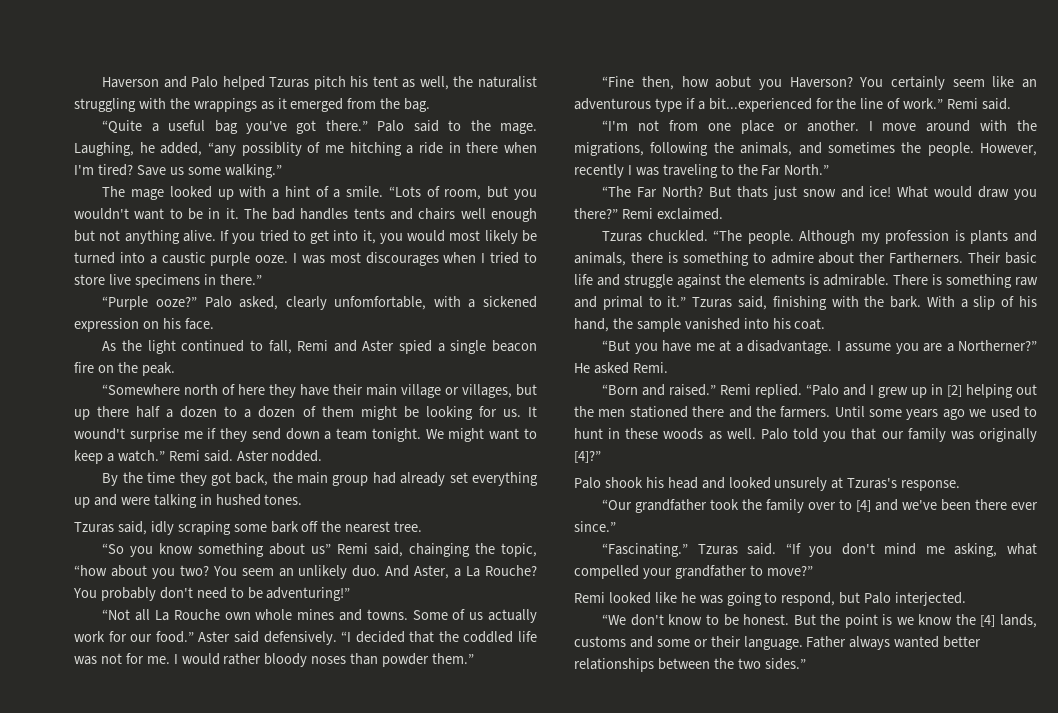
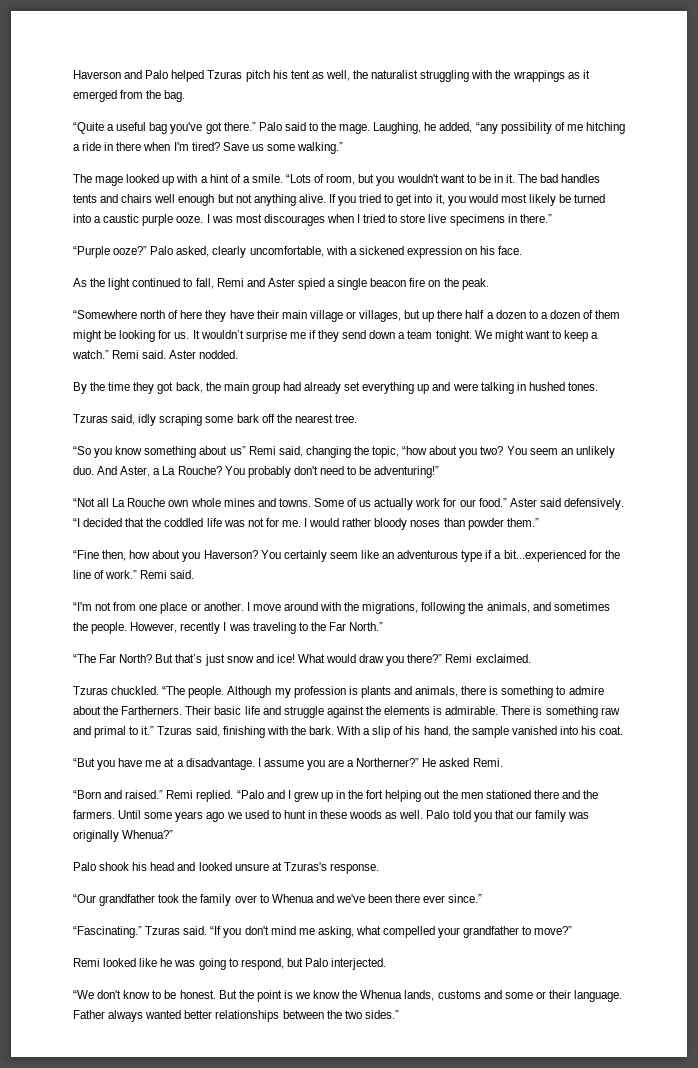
[241,142,302,156] possiblity -> [500,122,552,134] possibility
[334,296,427,310] unfomfortable, -> [249,246,324,257] uncomfortable,
[74,428,125,440] wound't -> [200,330,244,339] wouldn’t
[409,543,471,557] chainging -> [305,446,351,458] changing
[715,76,752,88] aobut -> [152,550,181,559] about
[736,186,768,198] thats -> [175,654,203,663] that’s
[859,252,886,263] ther -> [103,706,119,715] the
[947,385,963,397] [2] -> [348,790,384,799] the fort
[574,451,601,463] [4]?” -> [122,830,174,839] Whenua?”
[774,477,828,491] unsurely -> [234,863,269,871] unsure
[856,500,872,512] [4] -> [271,894,314,903] Whenua
[980,615,996,627] [4] -> [360,990,403,999] Whenua

